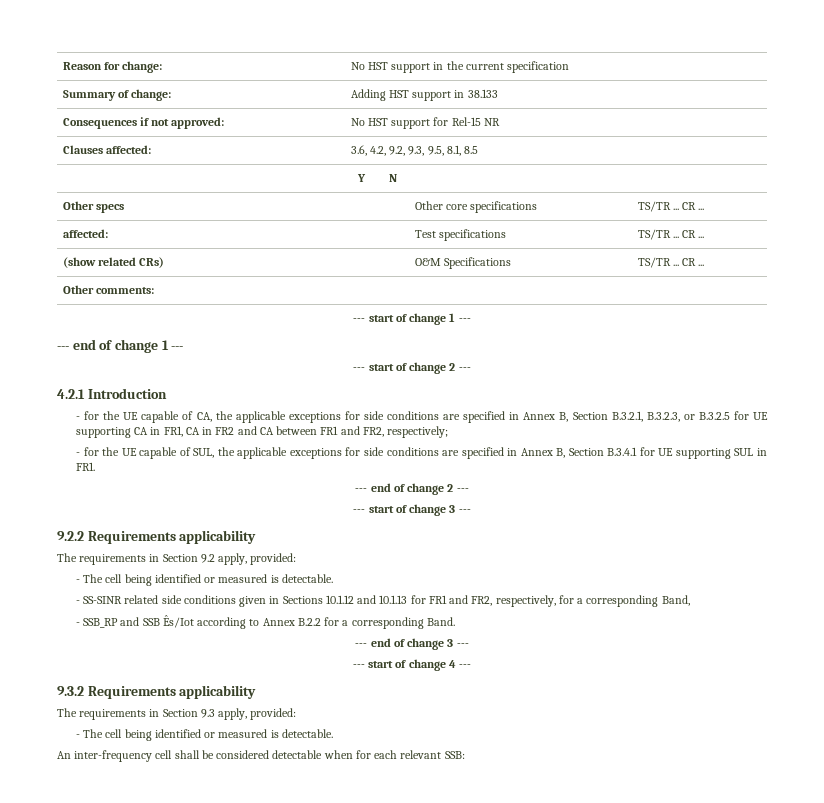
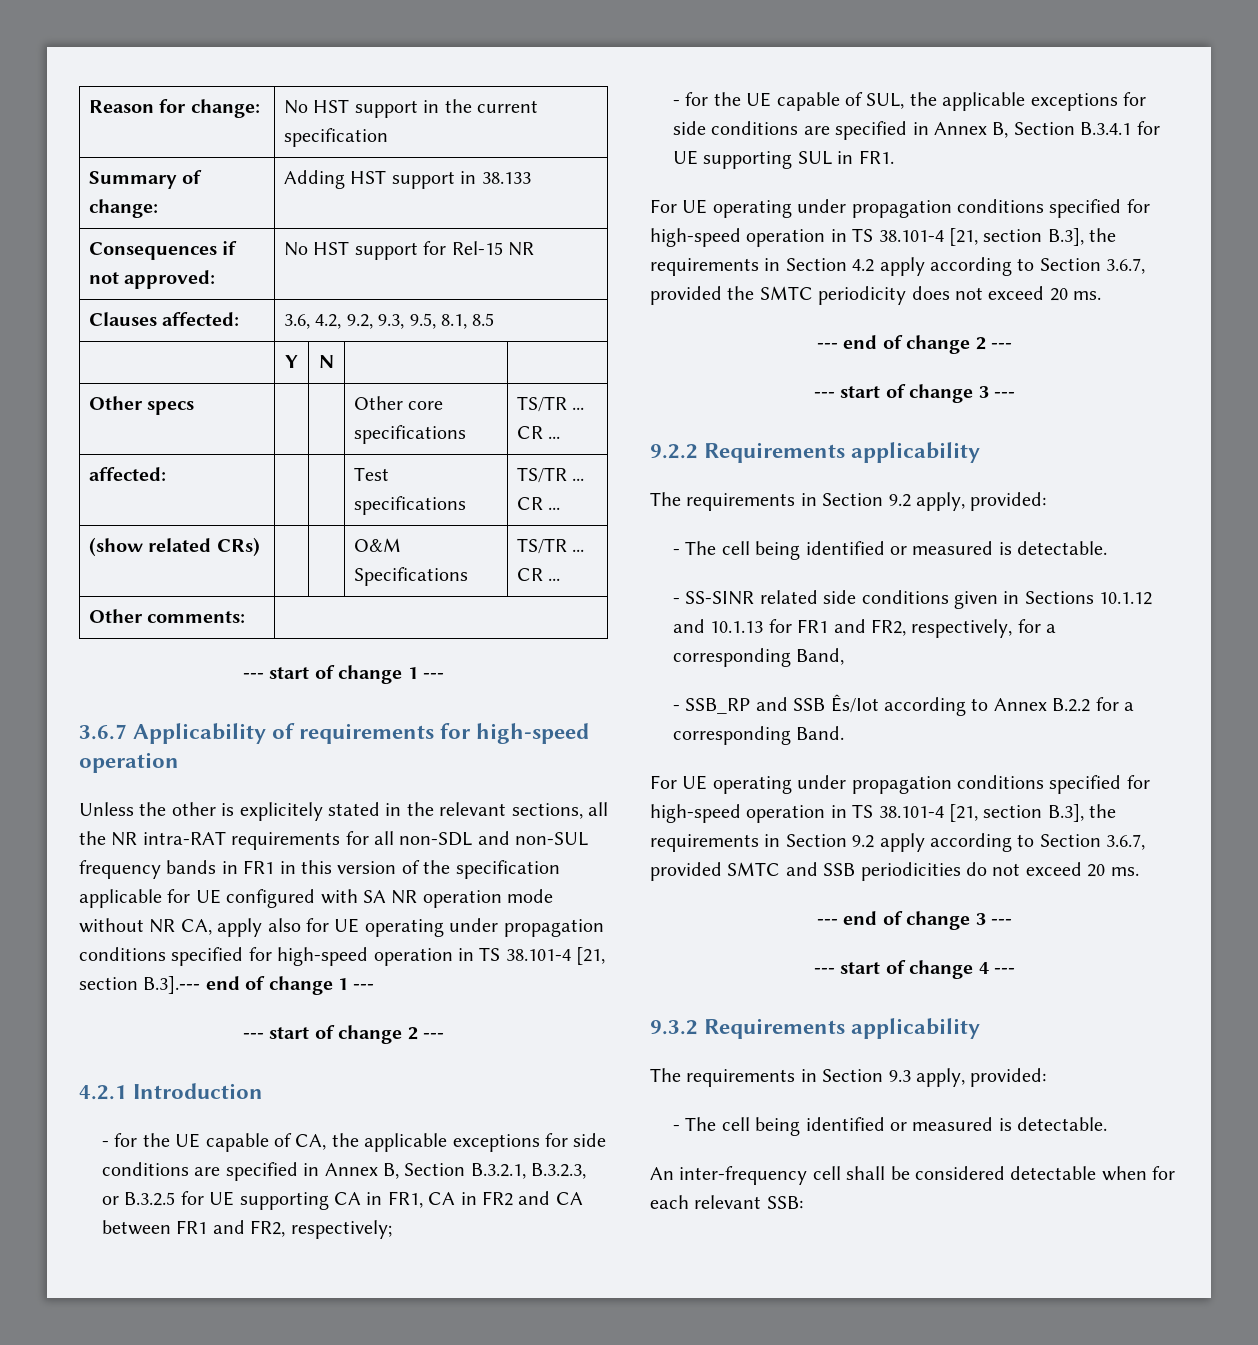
[57,346,69,350] --- -> [79,723,590,744] [79,752,179,773] [79,802,608,821] [79,831,589,850] [79,860,560,879] [79,889,554,908] [79,918,604,937] [79,947,606,966] [79,976,201,994] 3.6.7 Applicability of requirements for high-speed operation // Unless the other is explicitely stated in the relevant sections, all the NR intra-RAT requirements for all non-SDL and non-SUL frequency bands in FR1 in this version of the specification applicable for UE configured with SA NR operation mode without NR CA, apply also for UE operating under propagation conditions specified for high-speed operation in TS 38.101-4 [21, section B.3].---
(95, 466) none -> [650,199,1150,218] [650,228,1117,247] [650,257,1146,276] [650,286,1102,305] // For UE operating under propagation conditions specified for high-speed operation in TS 38.101-4 [21, section B.3], the requirements in Section 4.2 apply according to Section 3.6.7, provided the SMTC periodicity does not exceed 20 ms.
(455, 621) none -> [650,775,1150,794] [650,804,1117,823] [650,833,1146,852] [650,862,1139,881] // For UE operating under propagation conditions specified for high-speed operation in TS 38.101-4 [21, section B.3], the requirements in Section 9.2 apply according to Section 3.6.7, provided SMTC and SSB periodicities do not exceed 20 ms.

